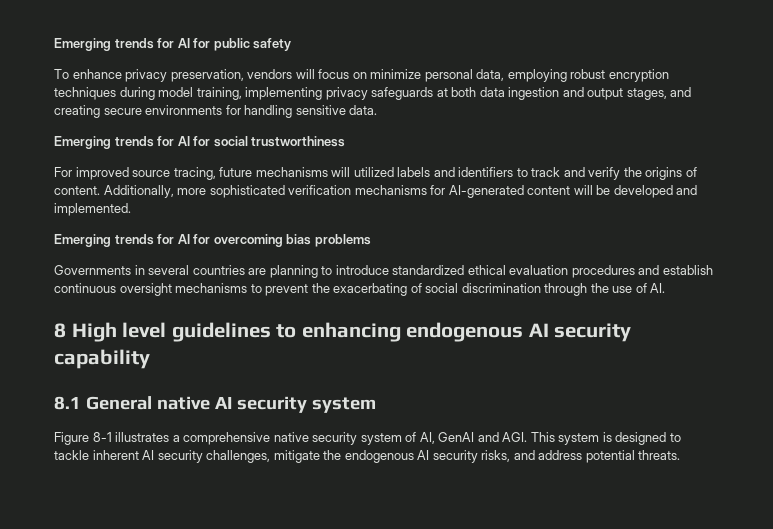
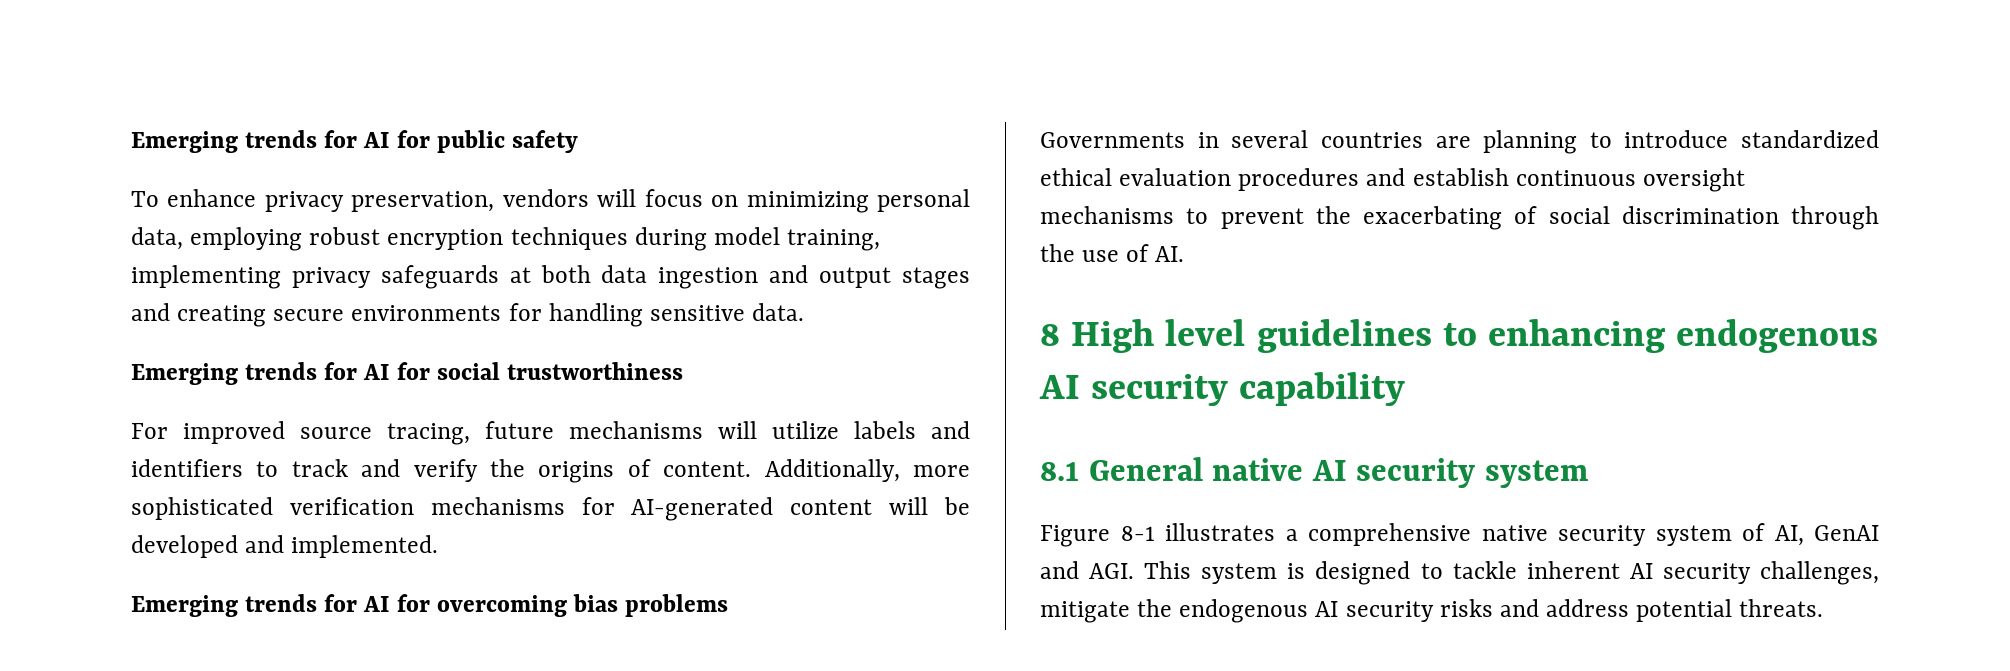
[370,69,422,79] minimize -> [746,191,869,213] minimizing
[626,88,667,100] stages, -> [902,267,971,289] stages
[353,167,394,177] utilized -> [772,421,839,439] utilize
[481,450,511,462] risks, -> [1439,599,1493,617] risks

